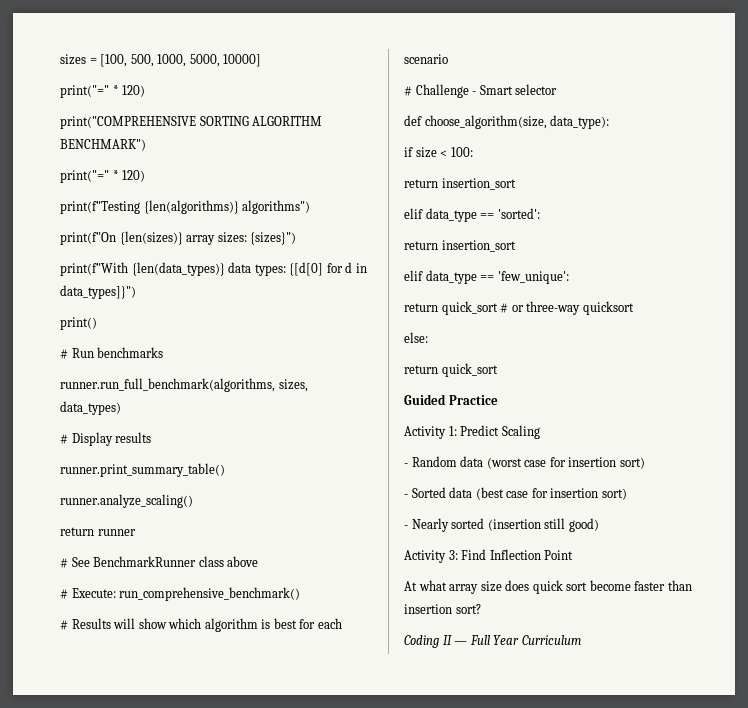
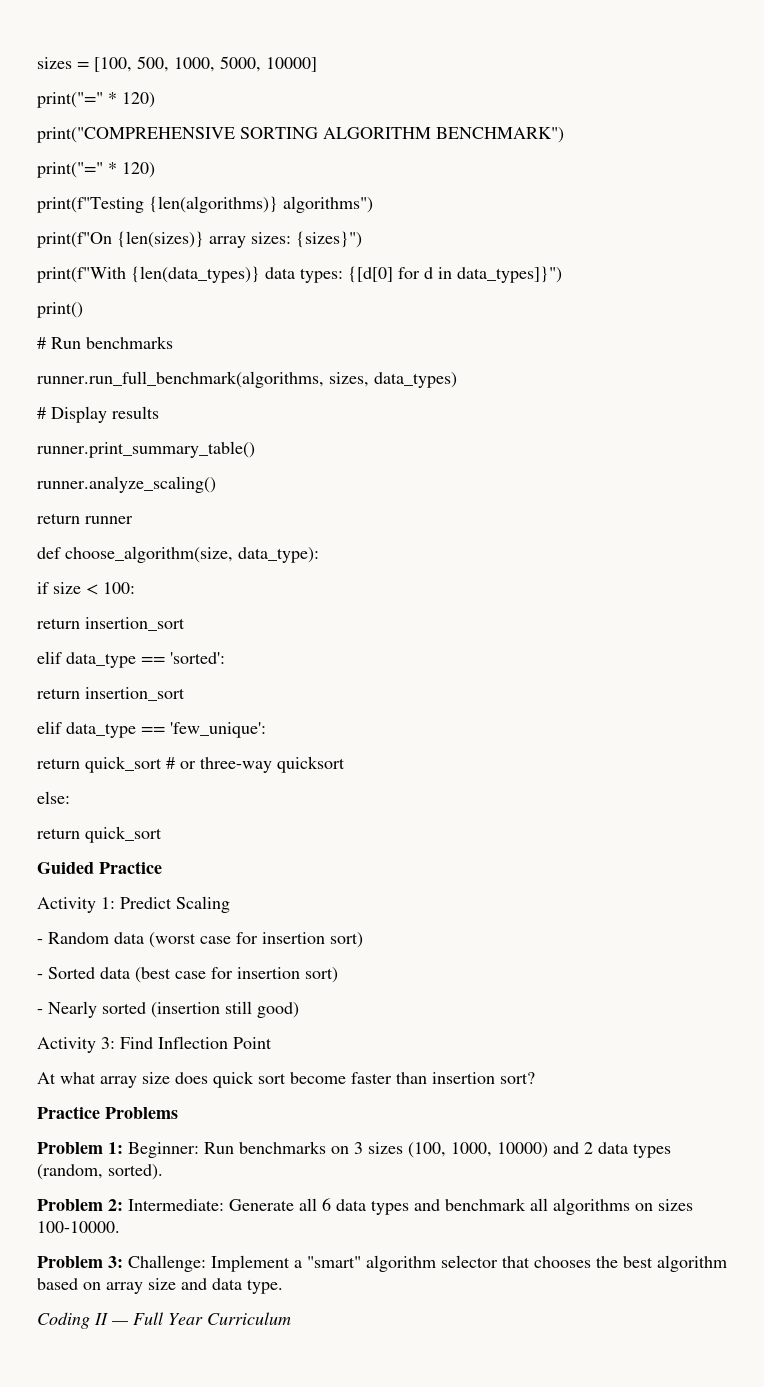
[60,556,259,568] [60,587,301,601] [60,618,342,632] [404,54,448,64] [404,84,558,98] // # See BenchmarkRunner class above // # Execute: run_comprehensive_benchmark() // # Results will show which algorithm is best for each scenario // # Challenge - Smart selector -> (133, 520) none
(481, 609) none -> [37,1106,178,1119] [37,1141,671,1158] [37,1164,163,1180] [37,1198,693,1215] [37,1221,120,1233] [37,1255,727,1272] [37,1278,283,1294] // Practice Problems // Problem 1: Beginner: Run benchmarks on 3 sizes (100, 1000, 10000) and 2 data types (random, sorted). // Problem 2: Intermediate: Generate all 6 data types and benchmark all algorithms on sizes 100-10000. // Problem 3: Challenge: Implement a "smart" algorithm selector that chooses the best algorithm based on array size and data type.

